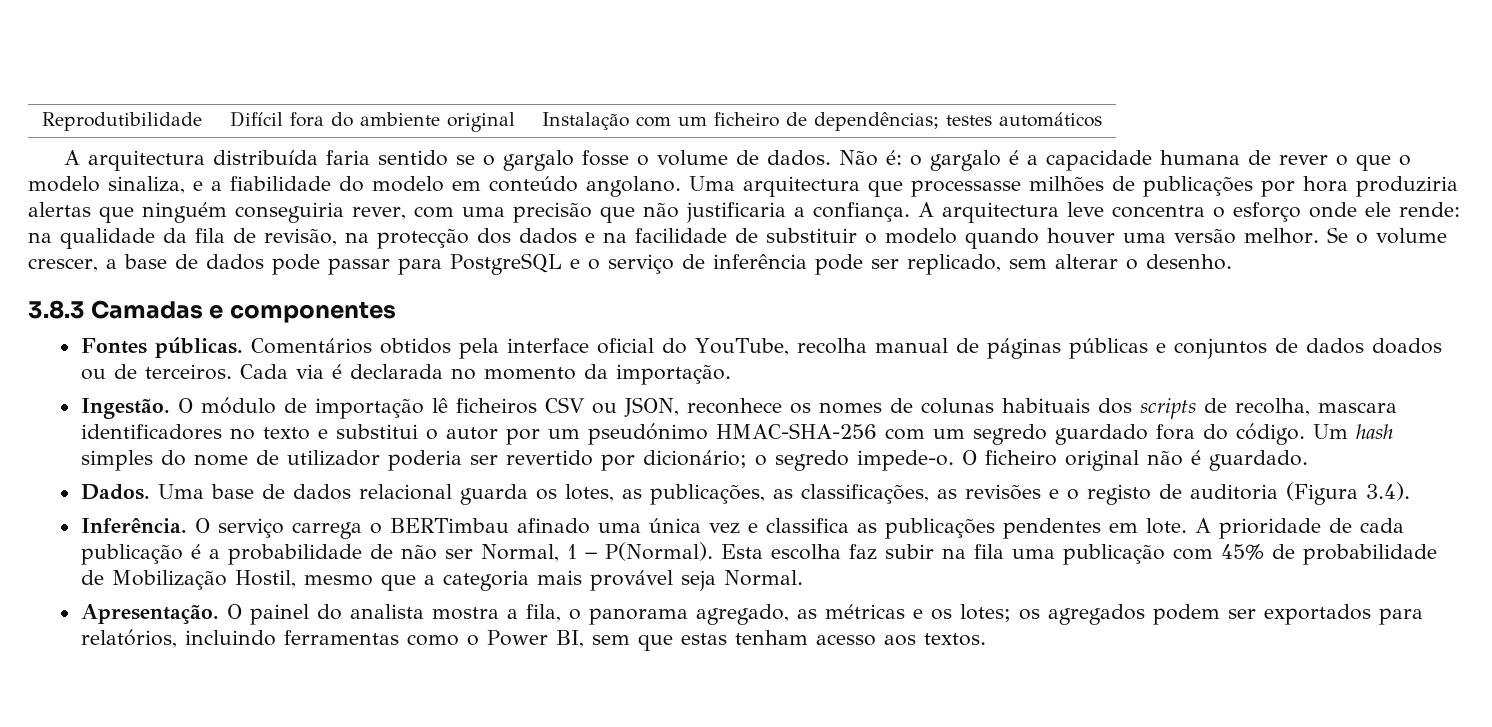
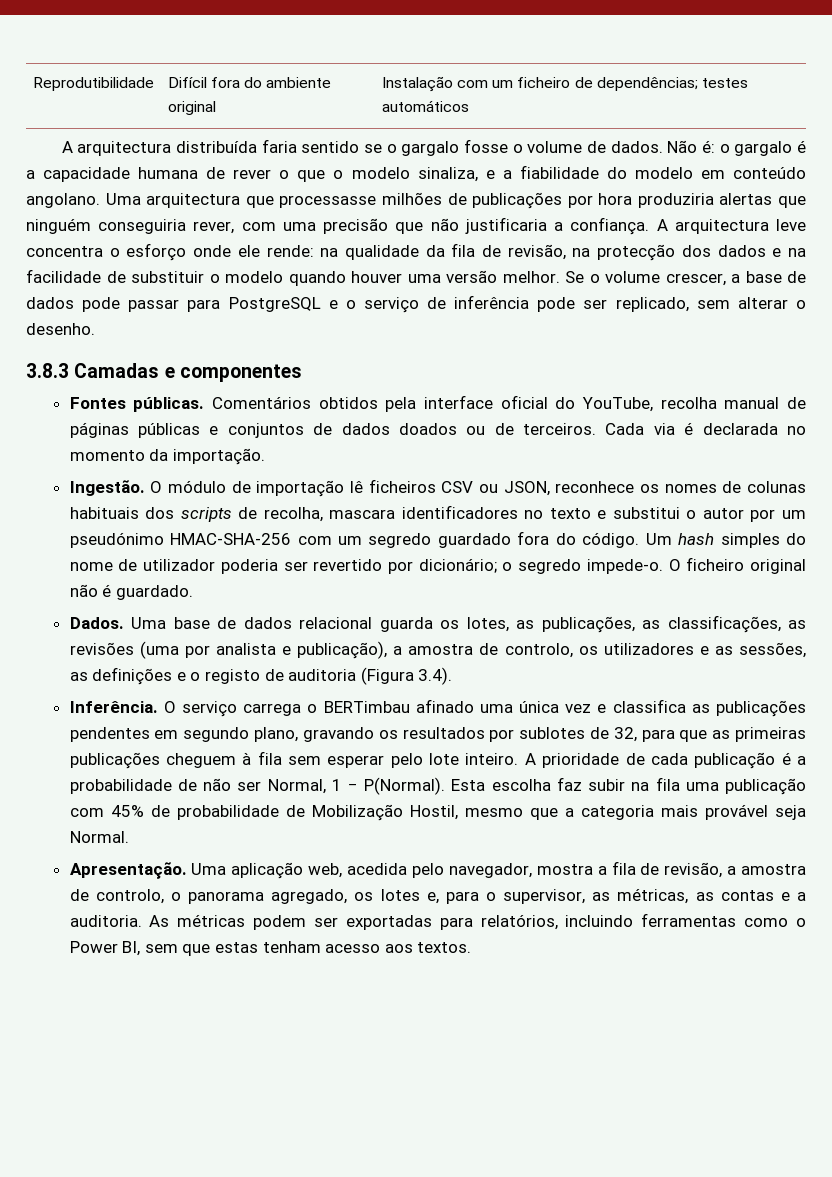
(1041, 492) none -> [139,641,807,659] [69,667,173,685] (uma por analista e publicação), a amostra de controlo, os utilizadores e as sessões, as definições
[1145,518,1187,534] lote. -> [183,727,807,742] [69,751,519,769] segundo plano, gravando os resultados por sublotes de 32, para que as primeiras publicações cheguem à fila sem esperar pelo lote inteiro.
[226,604,1145,625] O painel do analista mostra a fila, o panorama agregado, as métricas e os lotes; os agregados -> [191,861,806,879] [69,888,807,904] [69,914,246,927] Uma aplicação web, acedida pelo navegador, mostra a fila de revisão, a amostra de controlo, o panorama agregado, os lotes e, para o supervisor, as métricas, as contas e a auditoria. As métricas
[1263,604,1371,625] exportados -> [345,915,432,930] exportadas

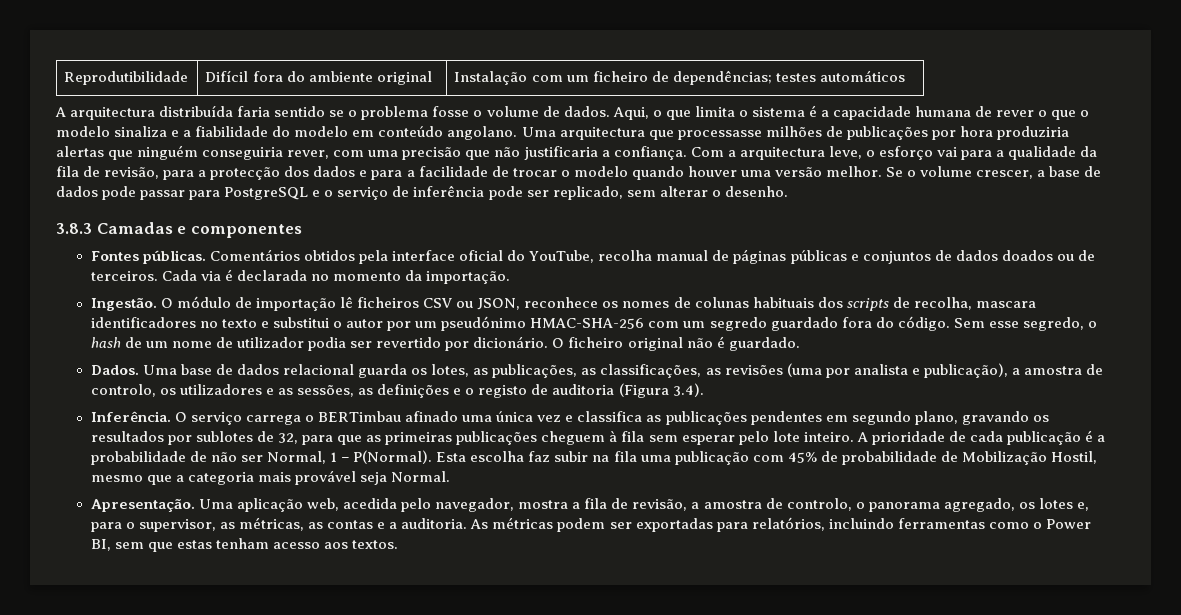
[401,141,460,156] gargalo -> [361,106,429,120] problema
[667,140,793,156] Não é: o gargalo -> [612,106,805,120] Aqui, o que limita o sistema
[417,167,478,182] sinaliza, -> [114,126,168,137] sinaliza
[656,219,806,234] [26,243,339,261] A arquitectura leve concentra o esforço onde ele rende: na -> [690,146,1005,160] Com a arquitectura leve, o esforço vai para a
[572,248,591,257] na -> [163,170,207,180] para a
[788,248,807,257] na -> [371,170,415,180] para a
[131,271,204,283] substituir -> [512,168,557,177] trocar
[645,533,806,548] Um hash simples do -> [953,317,1097,331] [90,337,168,348] Sem esse segredo, o hash de um
[220,559,278,574] poderia -> [308,337,347,351] podia
[418,558,663,574] dicionário; o segredo impede-o. -> [473,336,549,348] dicionário.

